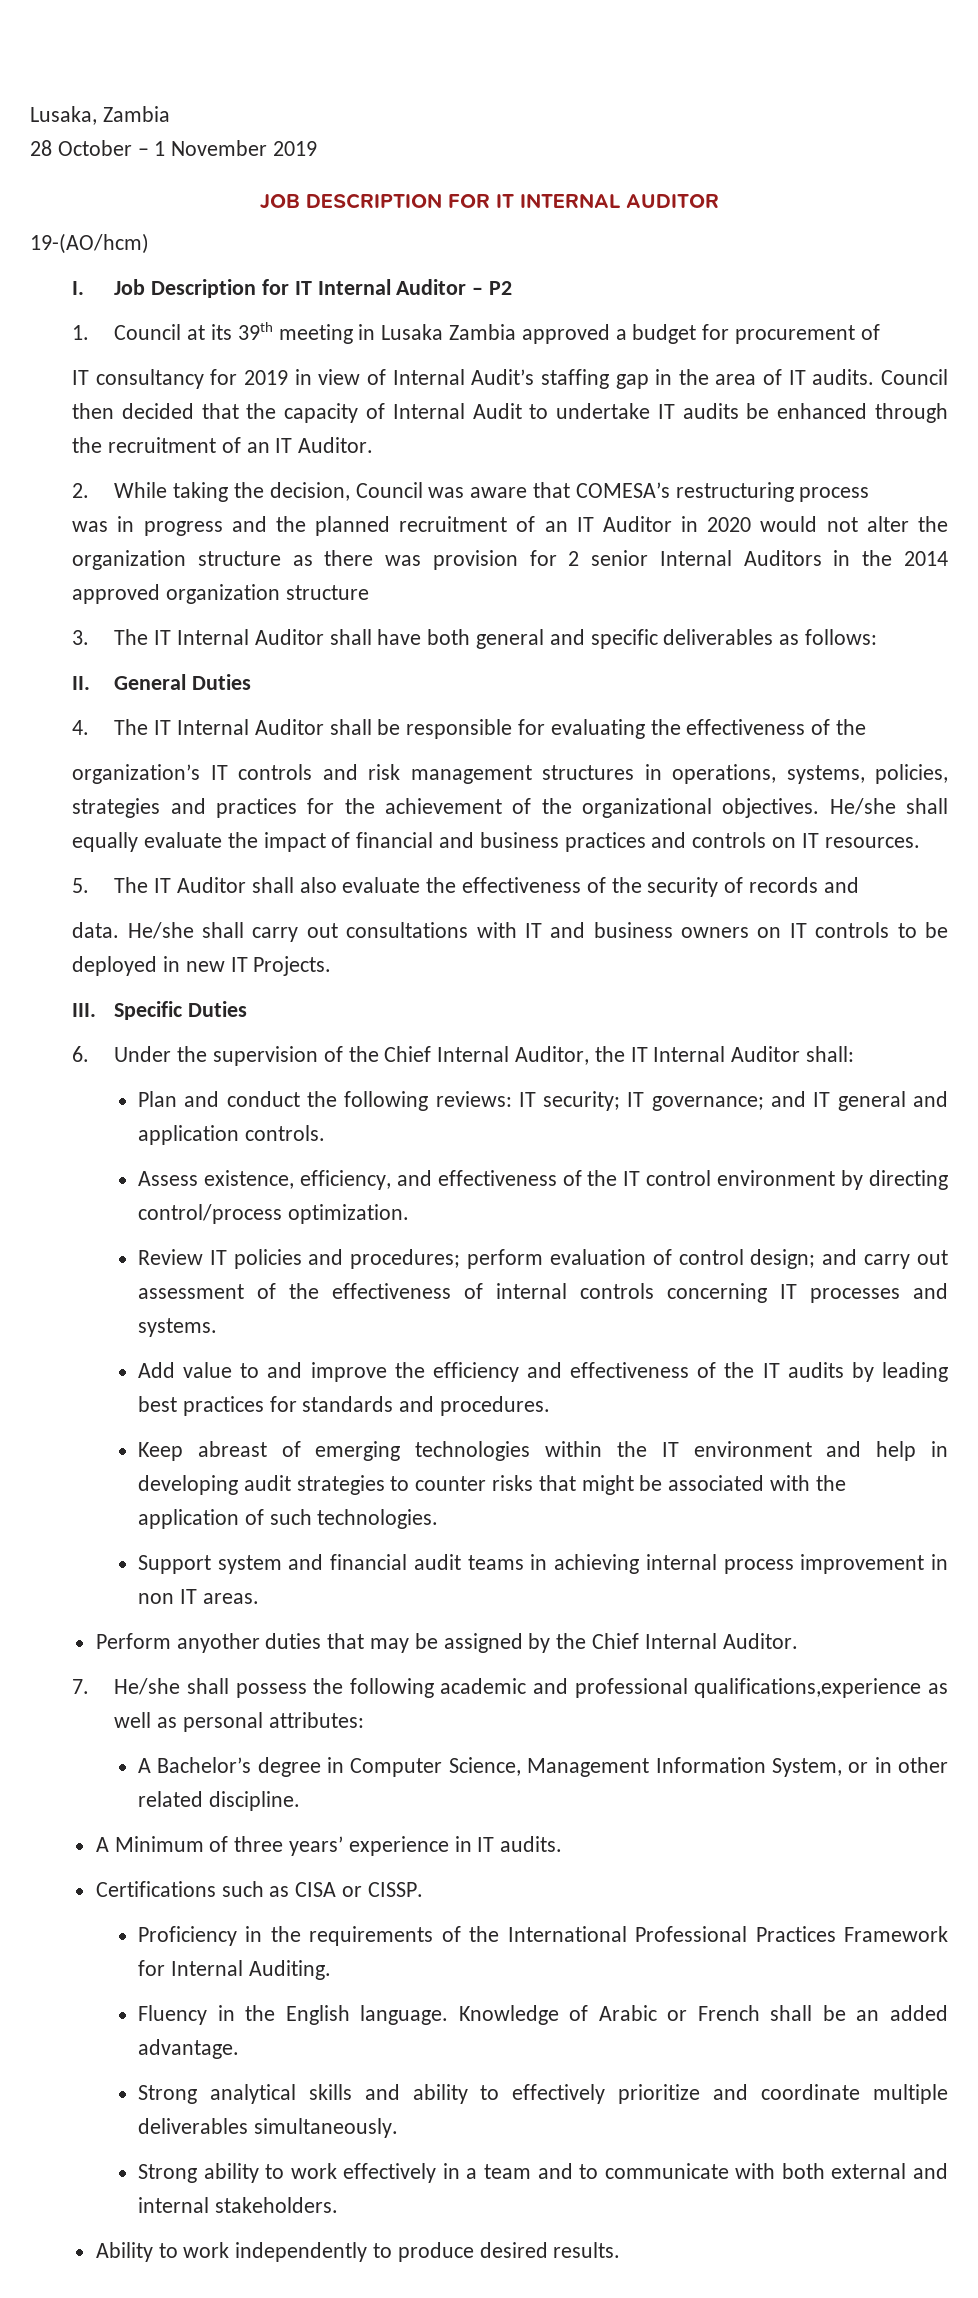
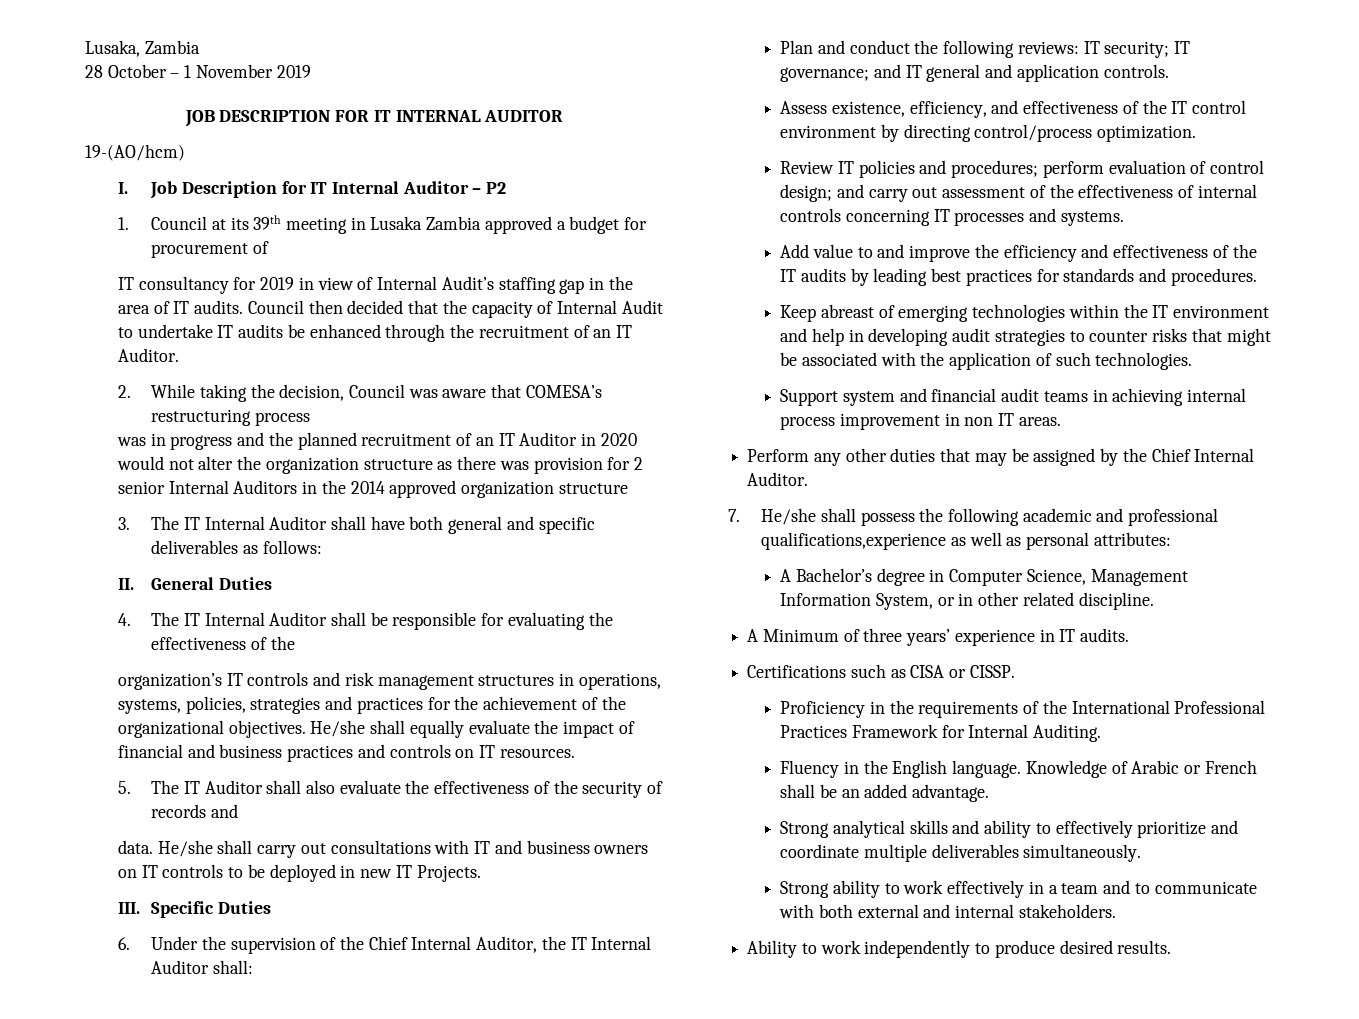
[176,1633,260,1653] anyother -> [813,448,887,466] any other

